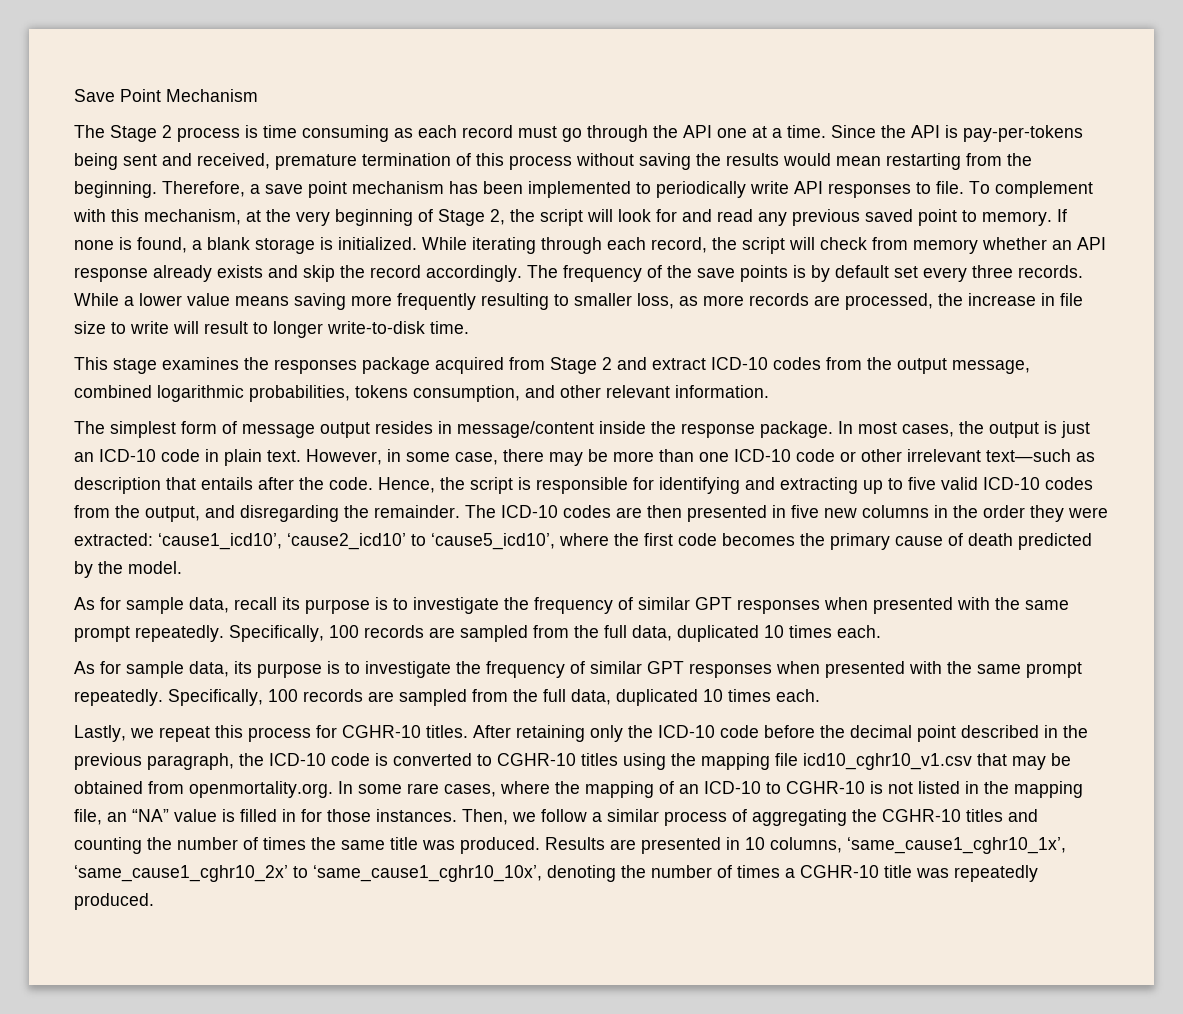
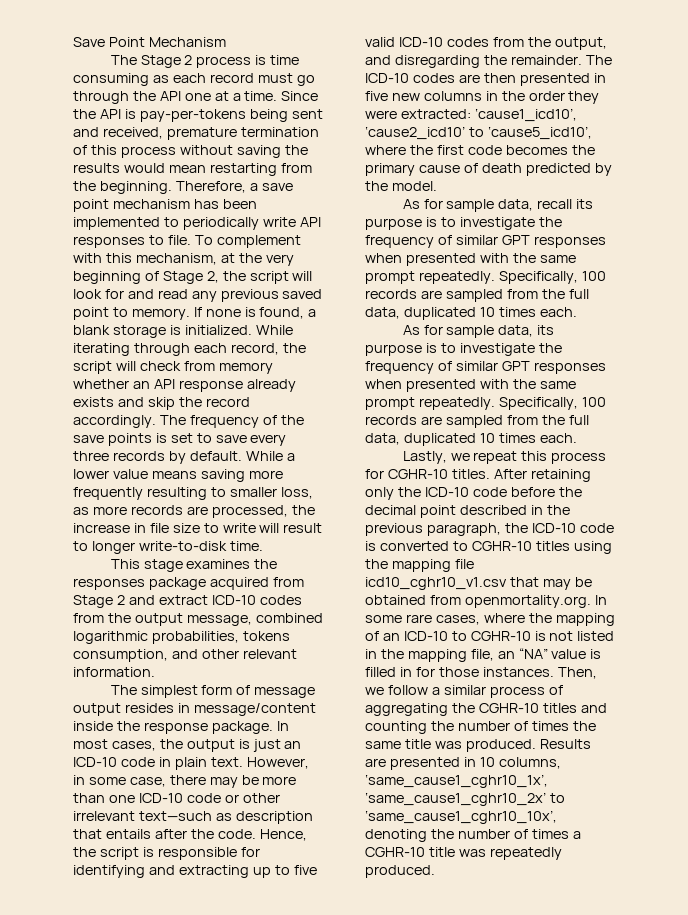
[811,265,1083,282] by default set every three records. -> [170,433,287,446] [73,451,242,464] set to save every three records by default.

